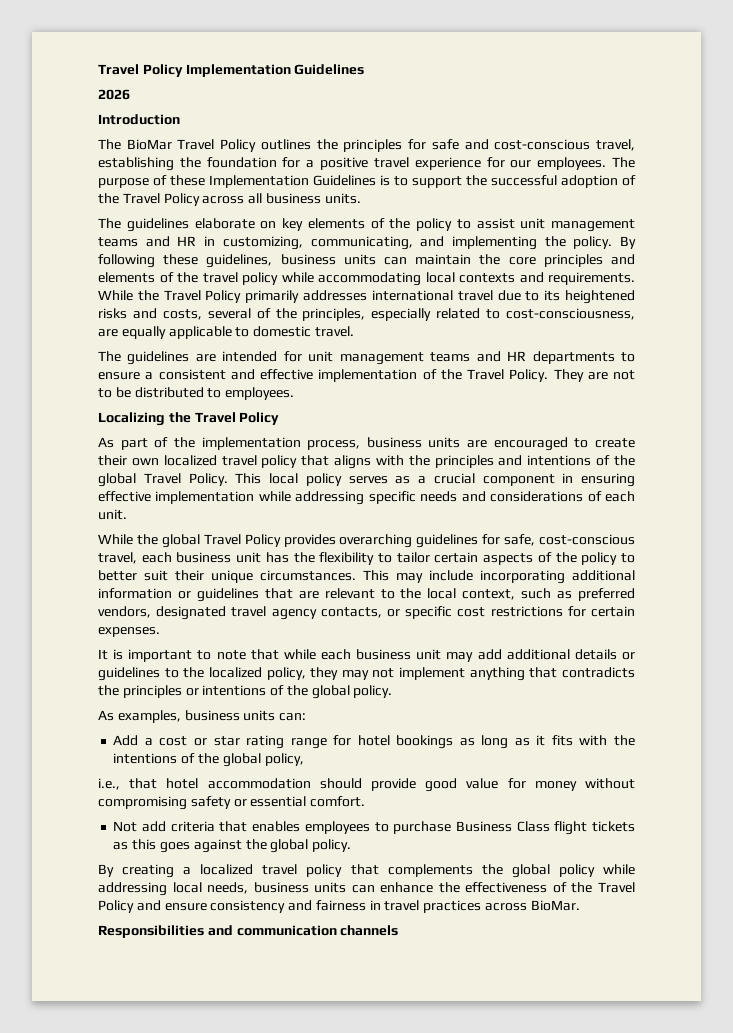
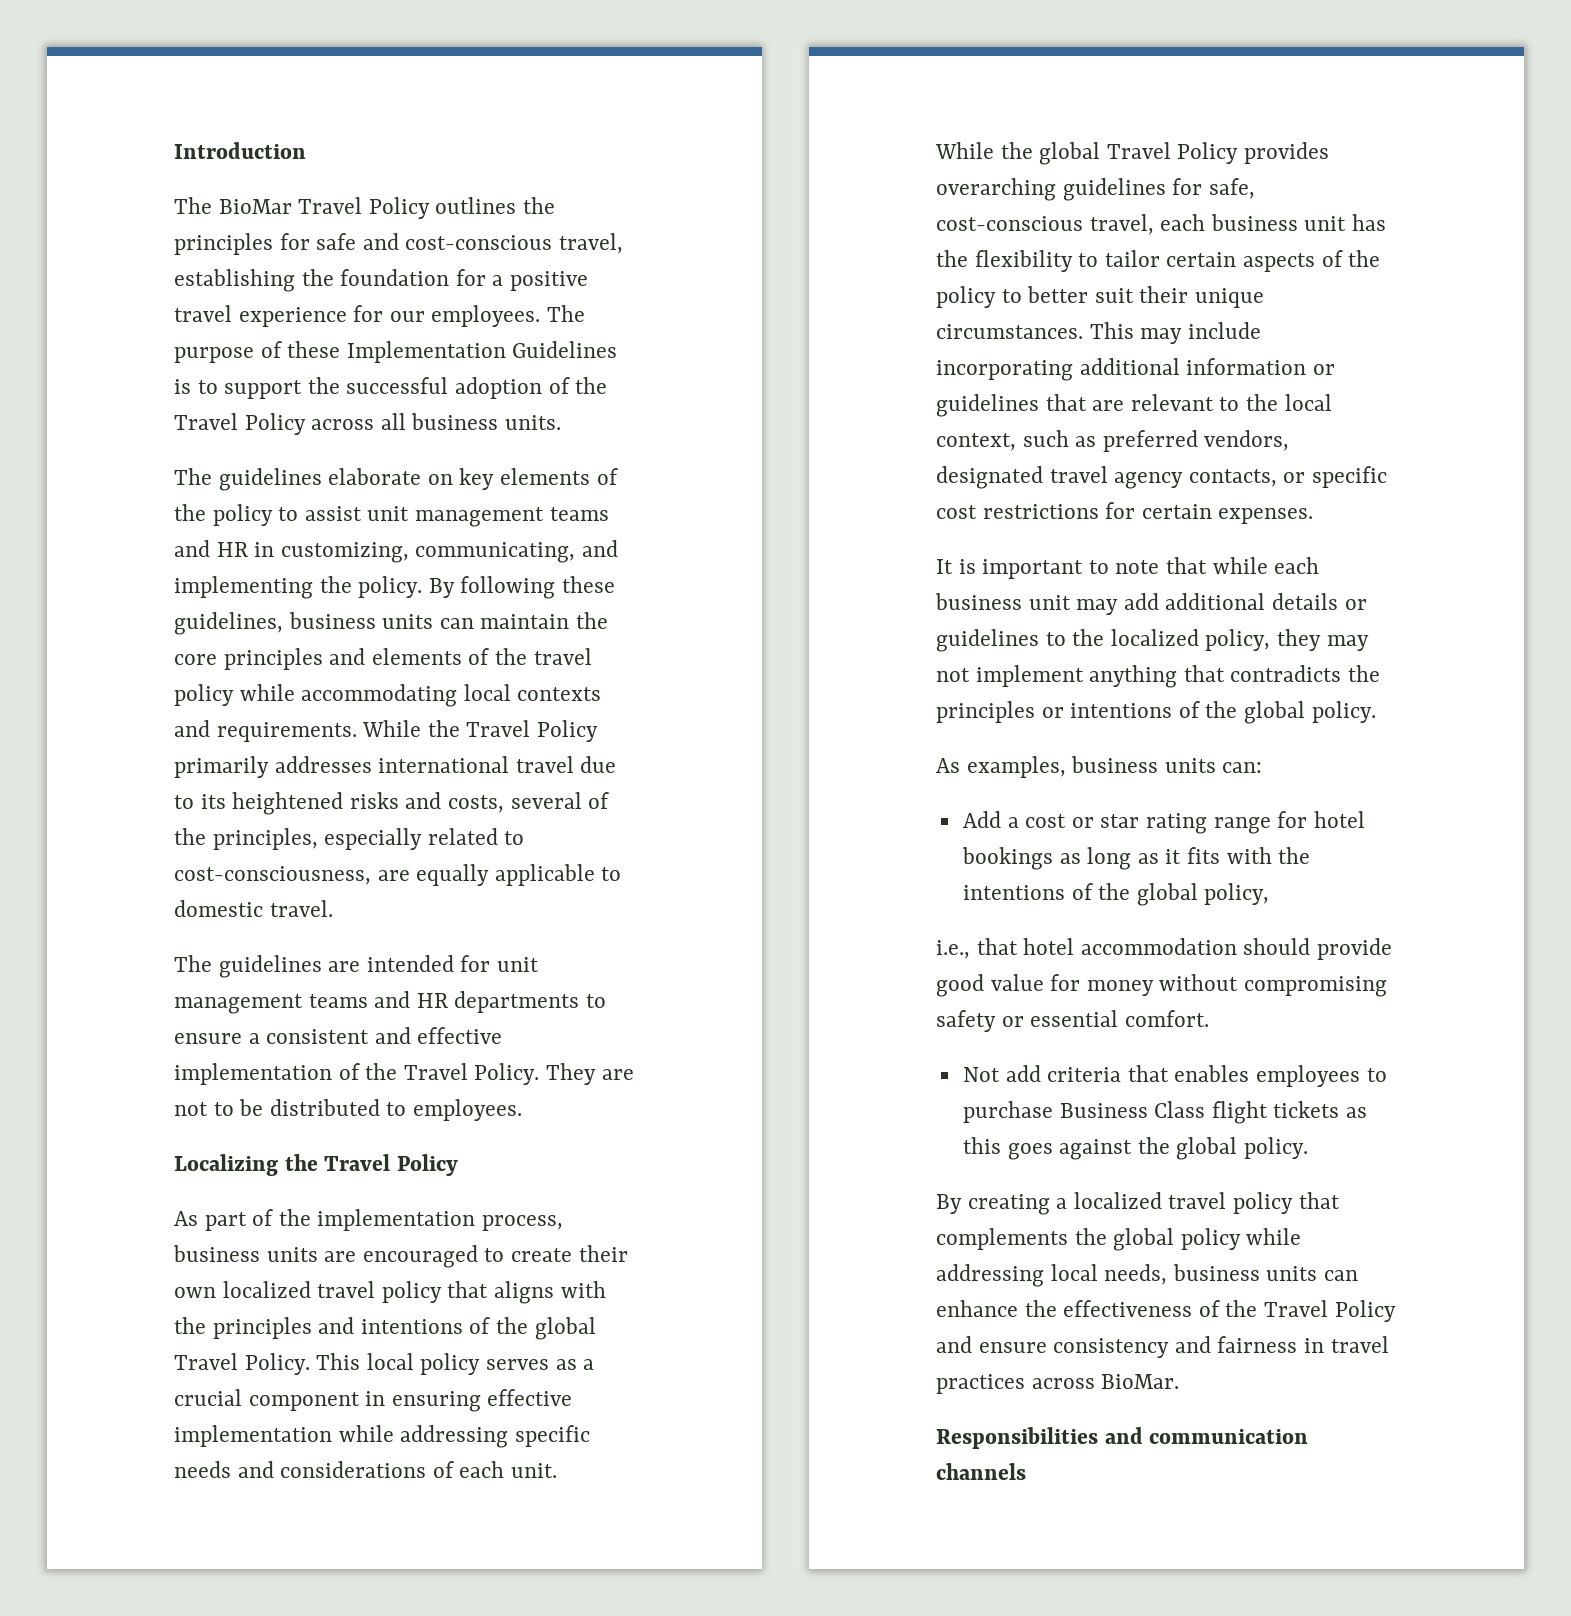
[98,64,365,77] [98,89,130,100] Travel Policy Implementation Guidelines // 2026 // -> (174, 150) none

